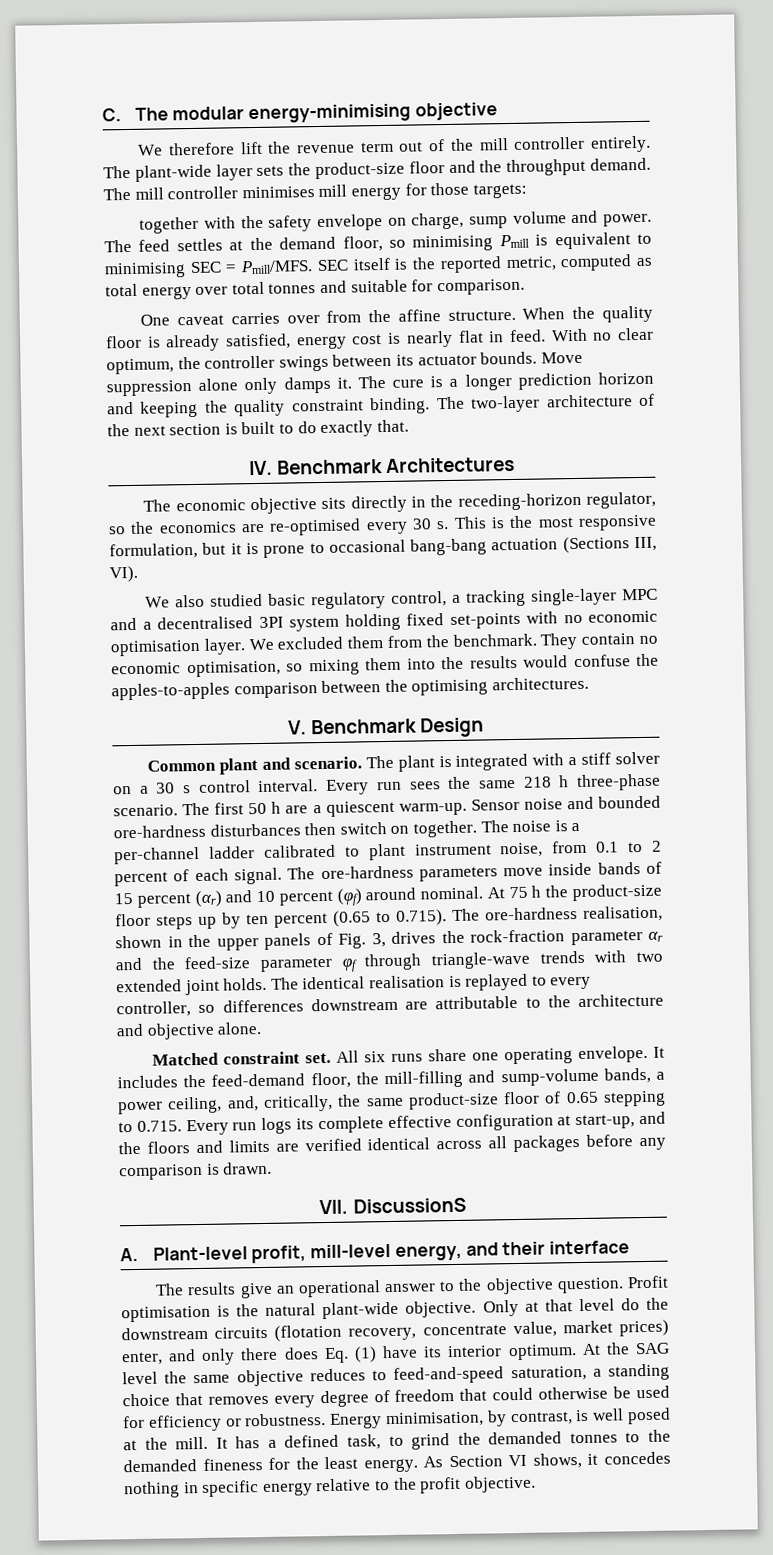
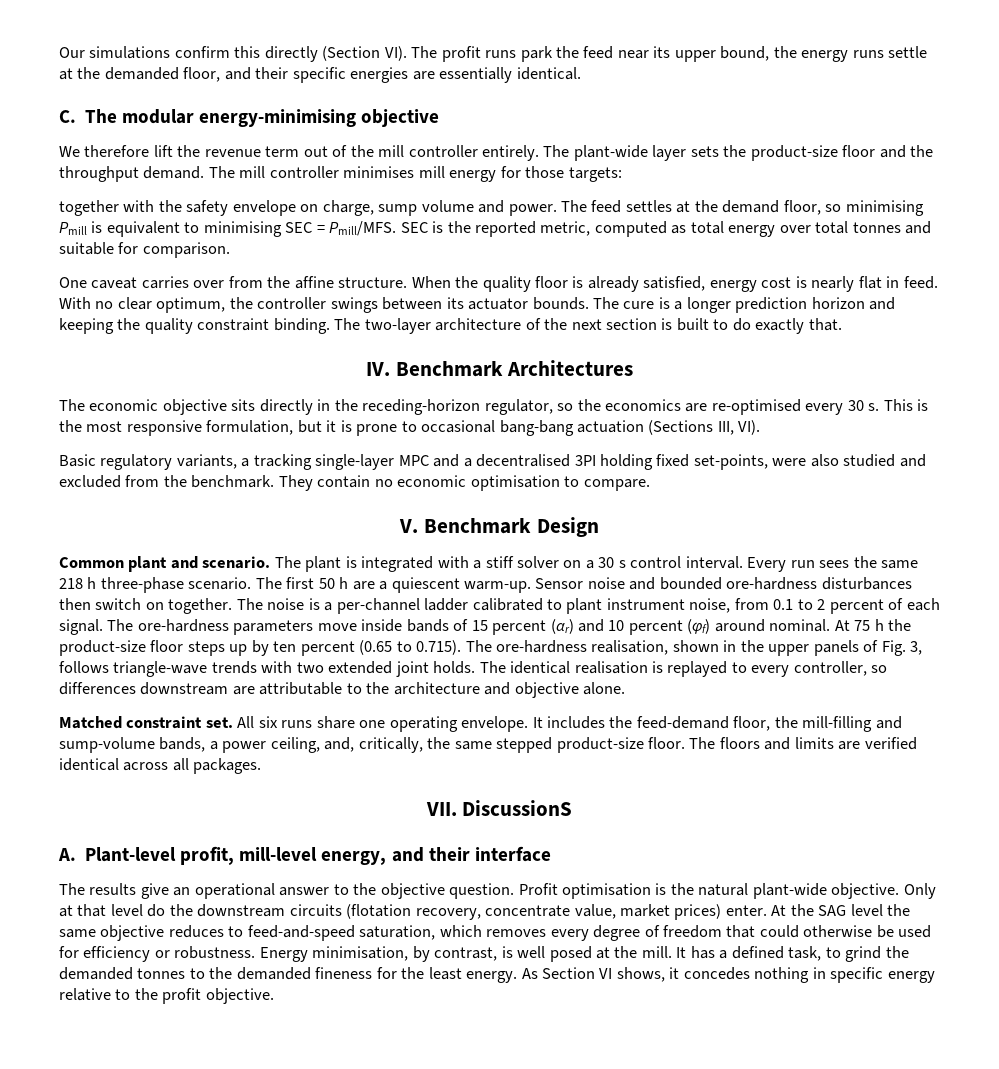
(102, 115) none -> [59,46,928,62] [59,67,581,83] Our simulations confirm this directly (Section VI). The profit runs park the feed near its upper bound, the energy runs settle at the demanded floor, and their specific energies are essentially identical. //
[352,257,391,271] itself -> (428, 227) none
[540,351,583,364] [106,376,352,397] Move suppression alone only damps it. -> (589, 303) none
[145,591,448,610] We also studied basic regulatory control, -> [59,454,237,470] Basic regulatory variants,
[289,616,339,632] system -> (596, 460) none
[449,610,658,629] [110,636,384,657] set-points with no economic optimisation layer. We excluded them -> [693,454,926,470] [59,475,121,488] set-points, were also studied and excluded
[186,653,659,678] [111,676,589,701] optimisation, so mixing them into the results would confuse the apples-to-apples comparison between the optimising architectures. -> [470,475,650,491] optimisation to compare.
[391,929,663,946] [115,953,423,973] drives the rock-fraction parameter αr and the feed-size parameter φf through -> [59,661,109,673] follows
[407,1090,667,1110] [118,1111,666,1136] [118,1141,141,1155] product-size floor of 0.65 stepping to 0.715. Every run logs its complete effective configuration at start-up, and the -> [496,737,716,753] stepped product-size floor. The
[513,1134,667,1153] [119,1161,273,1181] packages before any comparison is drawn. -> [193,758,262,774] packages.
[121,1344,577,1366] enter, and only there does Eq. (1) have its interior optimum. -> [725,905,767,916] enter.
[592,1363,670,1381] [122,1392,203,1407] a standing choice that -> [439,925,482,937] which

